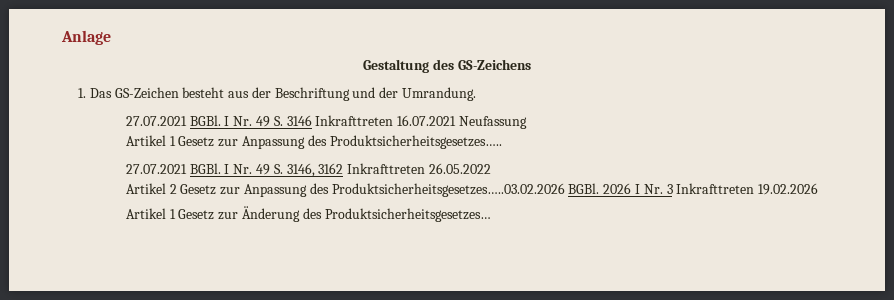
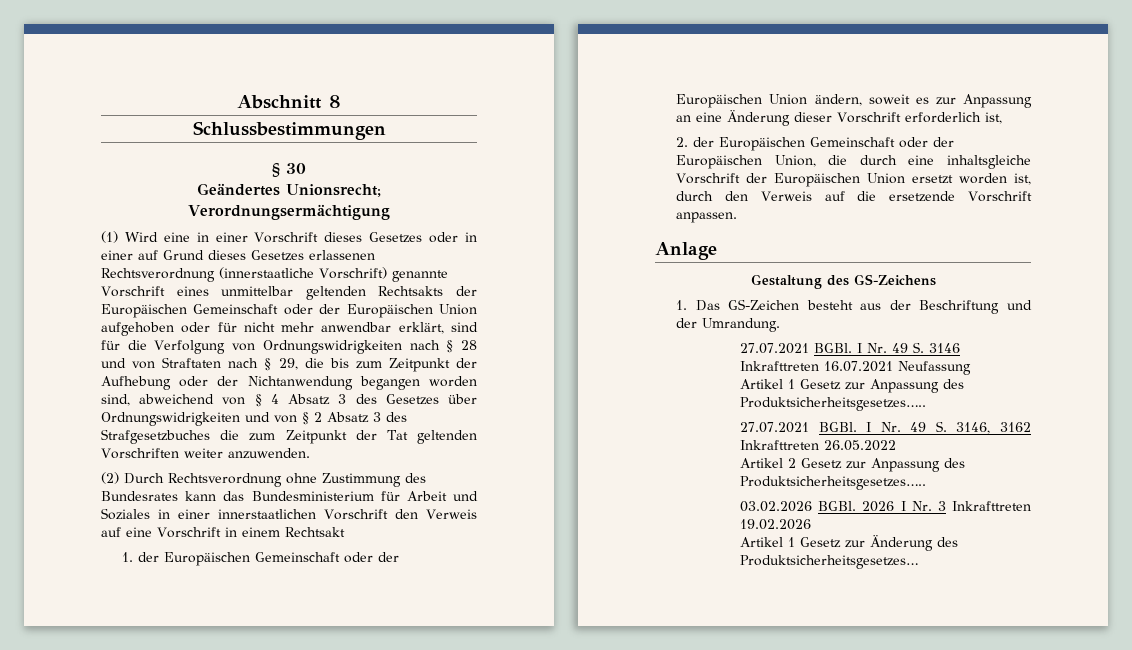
(61, 37) none -> [237,95,341,109] [192,121,386,140] [272,163,306,177] [197,183,381,197] [188,204,391,220] [101,231,477,243] [101,250,375,261] [101,267,448,282] [101,286,477,300] [101,304,477,318] [101,322,478,336] [101,340,477,354] [101,357,477,372] [101,376,477,390] [101,394,478,407] [101,412,407,426] [101,429,477,444] [101,448,310,459] [101,472,426,487] [101,491,479,501] [101,508,478,520] [101,527,345,538] [122,552,400,566] [676,94,1032,108] [676,110,1003,126] [676,137,955,151] [676,155,1031,169] [676,173,1031,187] [676,191,1033,202] [676,212,738,223] Abschnitt 8 // Schlussbestimmungen // § 30 // Geändertes Unionsrecht; Verordnungsermächtigung // (1) Wird eine in einer Vorschrift dieses Gesetzes oder in einer auf Grund dieses Gesetzes erlassenen Rechtsverordnung (innerstaatliche Vorschrift) genannte Vorschrift eines unmittelbar geltenden Rechtsakts der Europäischen Gemeinschaft oder der Europäischen Union aufgehoben oder für nicht mehr anwendbar erklärt, sind für die Verfolgung von Ordnungswidrigkeiten nach § 28 und von Straftaten nach § 29, die bis zum Zeitpunkt der Aufhebung oder der Nichtanwendung begangen worden sind, abweichend von § 4 Absatz 3 des Gesetzes über Ordnungswidrigkeiten und von § 2 Absatz 3 des Strafgesetzbuches die zum Zeitpunkt der Tat geltenden Vorschriften weiter anzuwenden. // (2) Durch Rechtsverordnung ohne Zustimmung des Bundesrates kann das Bundesministerium für Arbeit und Soziales in einer innerstaatlichen Vorschrift den Verweis auf eine Vorschrift in einem Rechtsakt // 1. der Europäischen Gemeinschaft oder der Europäischen Union ändern, soweit es zur Anpassung an eine Änderung dieser Vorschrift erforderlich ist, // 2. der Europäischen Gemeinschaft oder der Europäischen Union, die durch eine inhaltsgleiche Vorschrift der Europäischen Union ersetzt worden ist, durch den Verweis auf die ersetzende Vorschrift anpassen. //
[331,183,565,197] Produktsicherheitsgesetzes…..03.02.2026 -> [740,476,927,490] [740,501,813,512] Produktsicherheitsgesetzes….. // 03.02.2026

